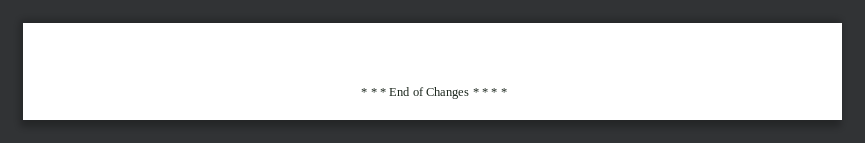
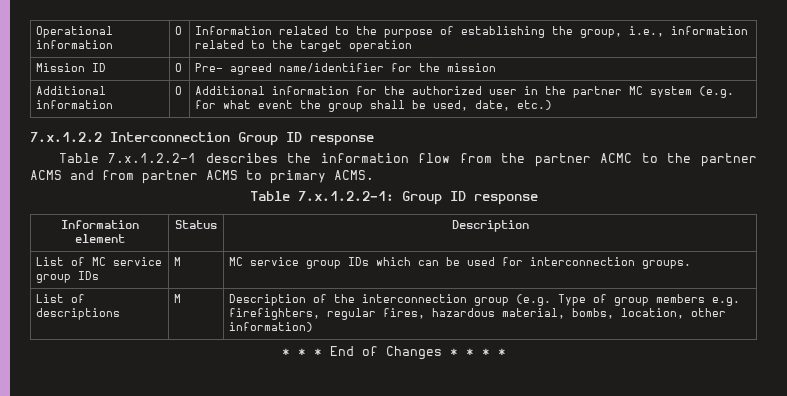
(361, 92) none -> [36,26,114,38] [36,40,114,49] [175,26,183,35] [195,26,749,38] [195,40,413,52] [36,63,107,72] [175,63,183,72] [195,63,497,75] [36,86,107,95] [36,100,114,109] [175,86,183,95] [195,86,735,98] [195,100,553,112] [30,132,374,146] [58,153,757,167] [30,170,374,184] [249,191,538,205] [60,220,139,229] [74,234,125,243] [175,220,217,229] [451,220,529,232] [36,257,163,266] [36,271,100,283] [174,257,182,266] [229,257,692,269] [36,294,86,303] [36,308,121,320] [174,294,182,303] [229,294,741,306] [229,308,727,320] [229,322,314,332] Operational information | O | Information related to the purpose of establishing the group, i.e., information related to the target operation // Mission ID | O | Pre- agreed name/identifier for the mission // Additional information | O | Additional information for the authorized user in the partner MC system (e.g. for what event the group shall be used, date, etc.) // 7.x.1.2.2 Interconnection Group ID response // Table 7.x.1.2.2-1 describes the information flow from the partner ACMC to the partner ACMS and from partner ACMS to primary ACMS. // Table 7.x.1.2.2-1: Group ID response // Information element | Status | Description // List of MC service group IDs | M | MC service group IDs which can be used for interconnection groups. // List of descriptions | M | Description of the interconnection group (e.g. Type of group members e.g. firefighters, regular fires, hazardous material, bombs, location, other information) //

